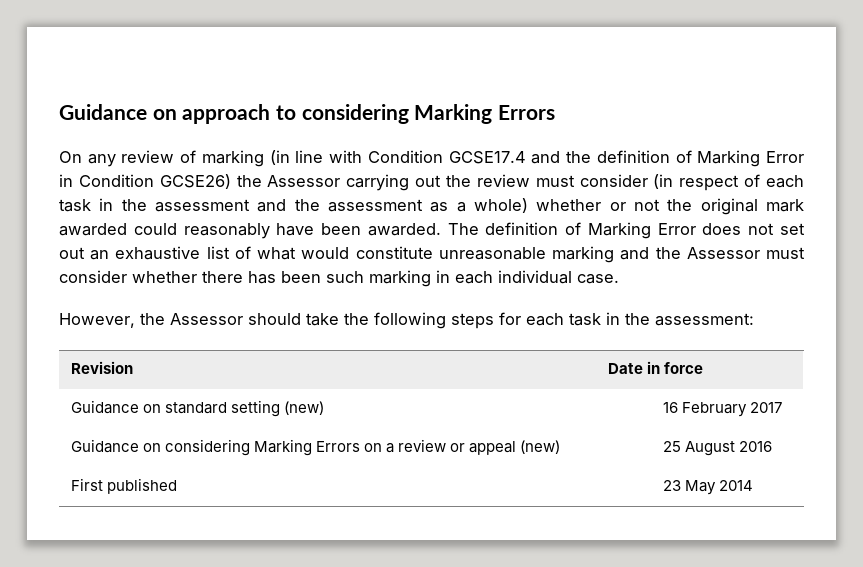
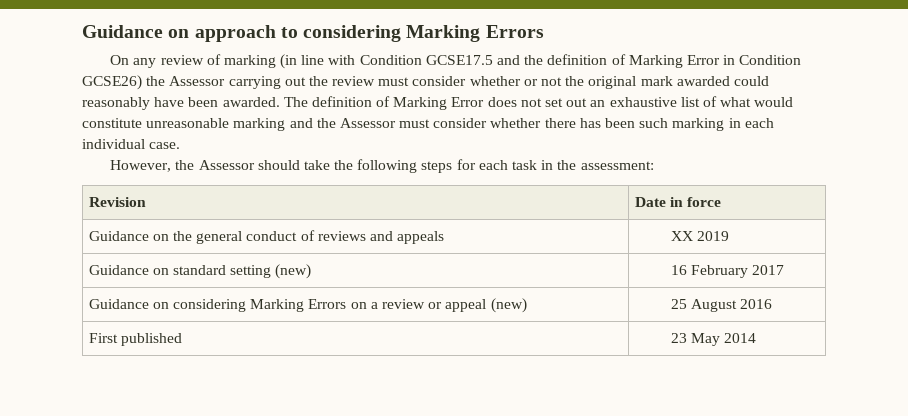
[448,151,526,164] GCSE17.4 -> [425,55,493,65] GCSE17.5
[653,174,804,191] [59,198,528,213] (in respect of each task in the assessment and the assessment as a whole) -> (467, 81) none
(703, 368) none -> [88,230,445,244] [671,231,730,241] // Guidance on the general conduct of reviews and appeals | XX 2019

